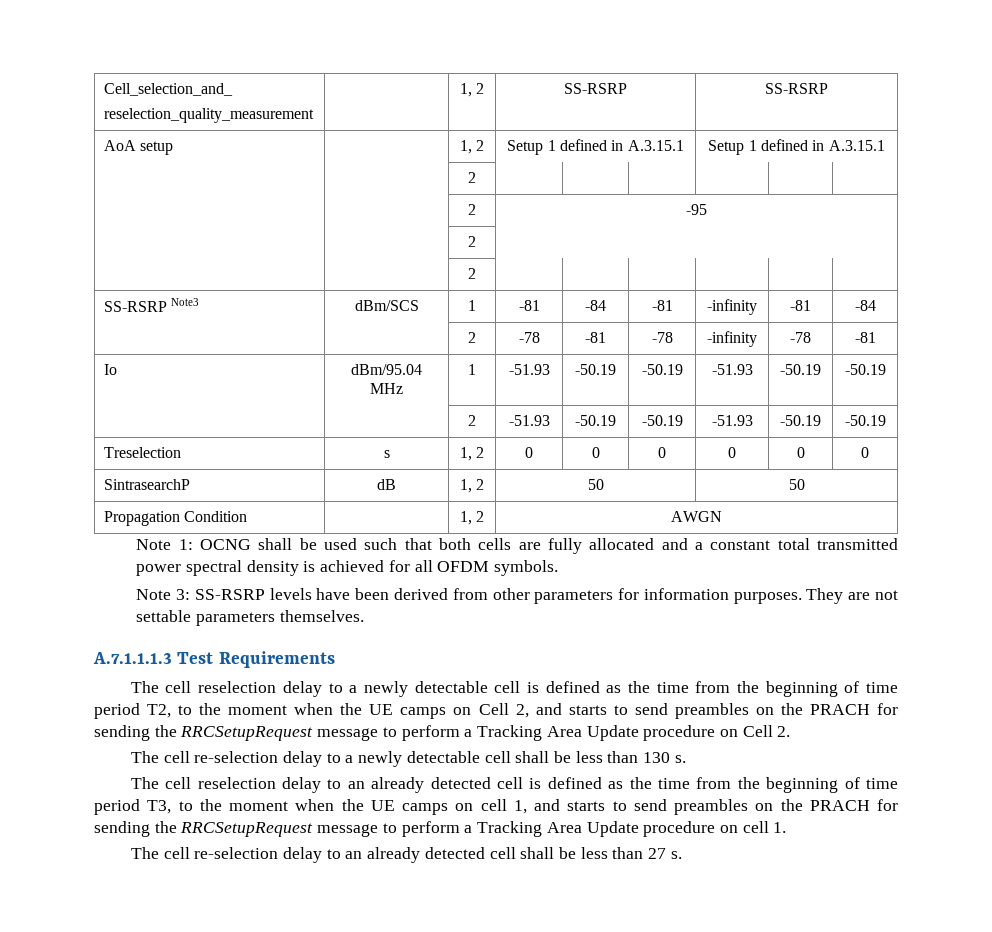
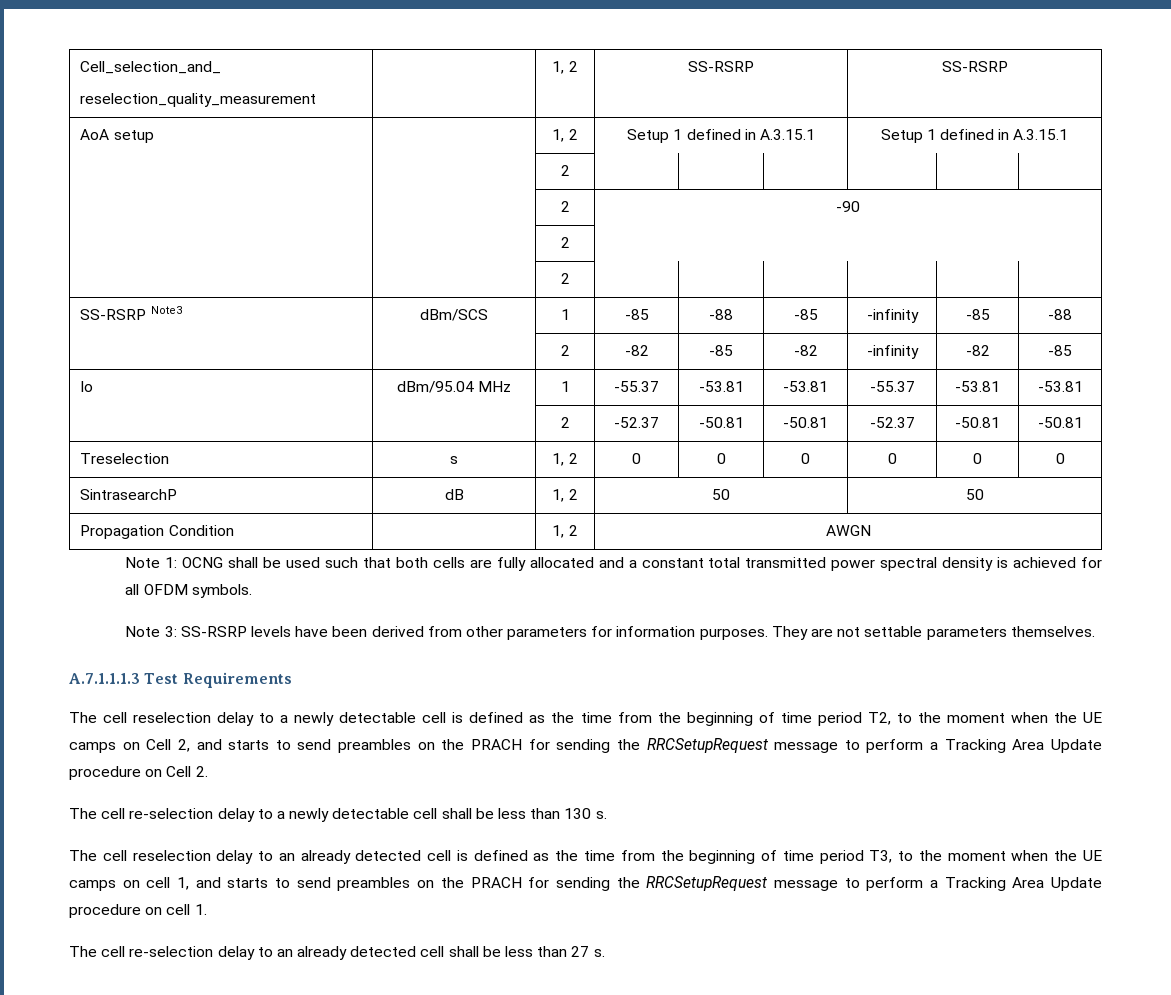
[686,204,707,215] -95 -> [836,201,860,212] -90
[518,300,540,311] [585,300,606,311] [651,300,673,311] [707,299,757,315] [790,300,811,311] [854,300,876,311] [468,332,476,343] [518,332,540,343] [585,332,606,343] [651,332,673,343] [707,331,757,347] [790,332,811,343] [854,332,876,343] -81 | -84 | -81 | -infinity | -81 | -84 // | | 2 | -78 | -81 | -78 | -infinity | -78 | -81 -> [624,309,649,320] [709,309,733,320] [793,309,818,320] [866,309,919,323] [965,309,990,320] [1048,309,1072,320] [560,345,570,356] [624,345,649,356] [709,345,733,356] [793,345,818,356] [866,345,919,359] [965,345,990,356] [1048,345,1072,356] -85 | -88 | -85 | -infinity | -85 | -88 // | | 2 | -82 | -85 | -82 | -infinity | -82 | -85
[508,364,550,375] [575,364,616,375] [641,364,683,375] [711,364,753,375] [780,364,821,375] [844,364,886,375] [468,415,476,426] [508,415,550,426] [575,415,616,426] [641,415,683,426] [711,415,753,426] [780,415,821,426] [844,415,886,426] -51.93 | -50.19 | -50.19 | -51.93 | -50.19 | -50.19 // | | 2 | -51.93 | -50.19 | -50.19 | -51.93 | -50.19 | -50.19 -> [614,381,659,392] [698,381,744,392] [783,381,828,392] [869,381,915,392] [955,381,1000,392] [1037,381,1083,392] [560,417,570,428] [614,417,659,428] [698,417,744,428] [783,417,828,428] [869,417,915,428] [955,417,1000,428] [1037,417,1083,428] -55.37 | -53.81 | -53.81 | -55.37 | -53.81 | -53.81 // | | 2 | -52.37 | -50.81 | -50.81 | -52.37 | -50.81 | -50.81

